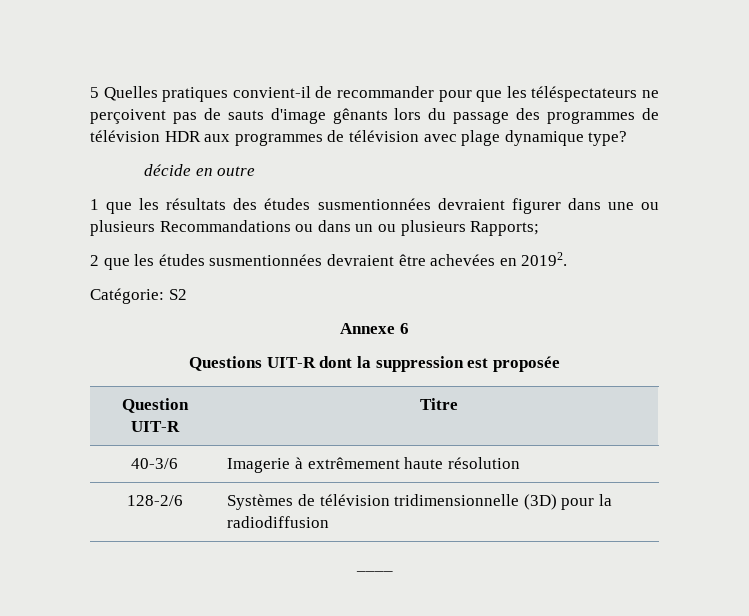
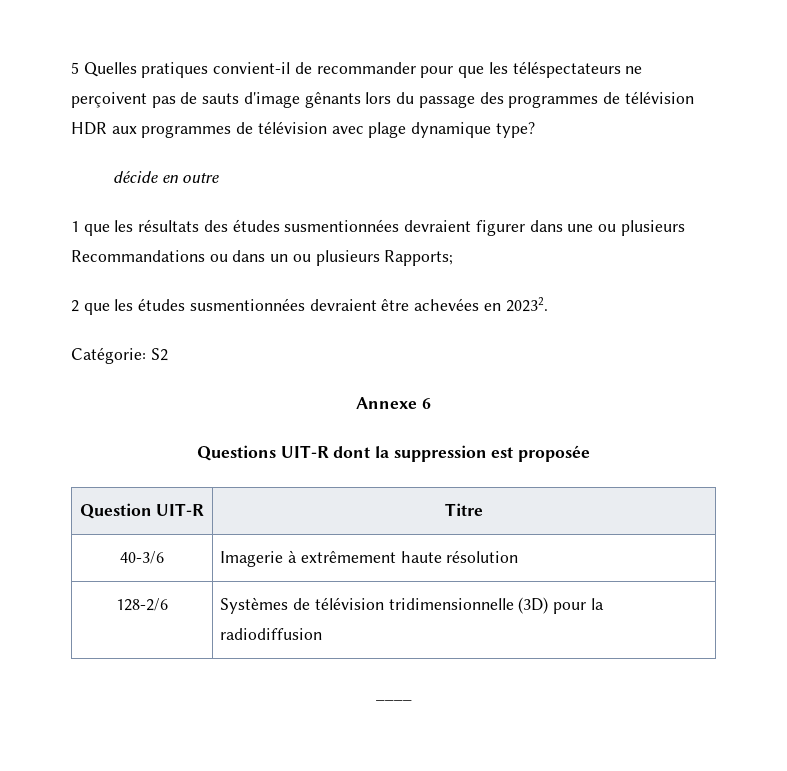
[521,252,568,266] 20192. -> [505,297,548,312] 20232.

